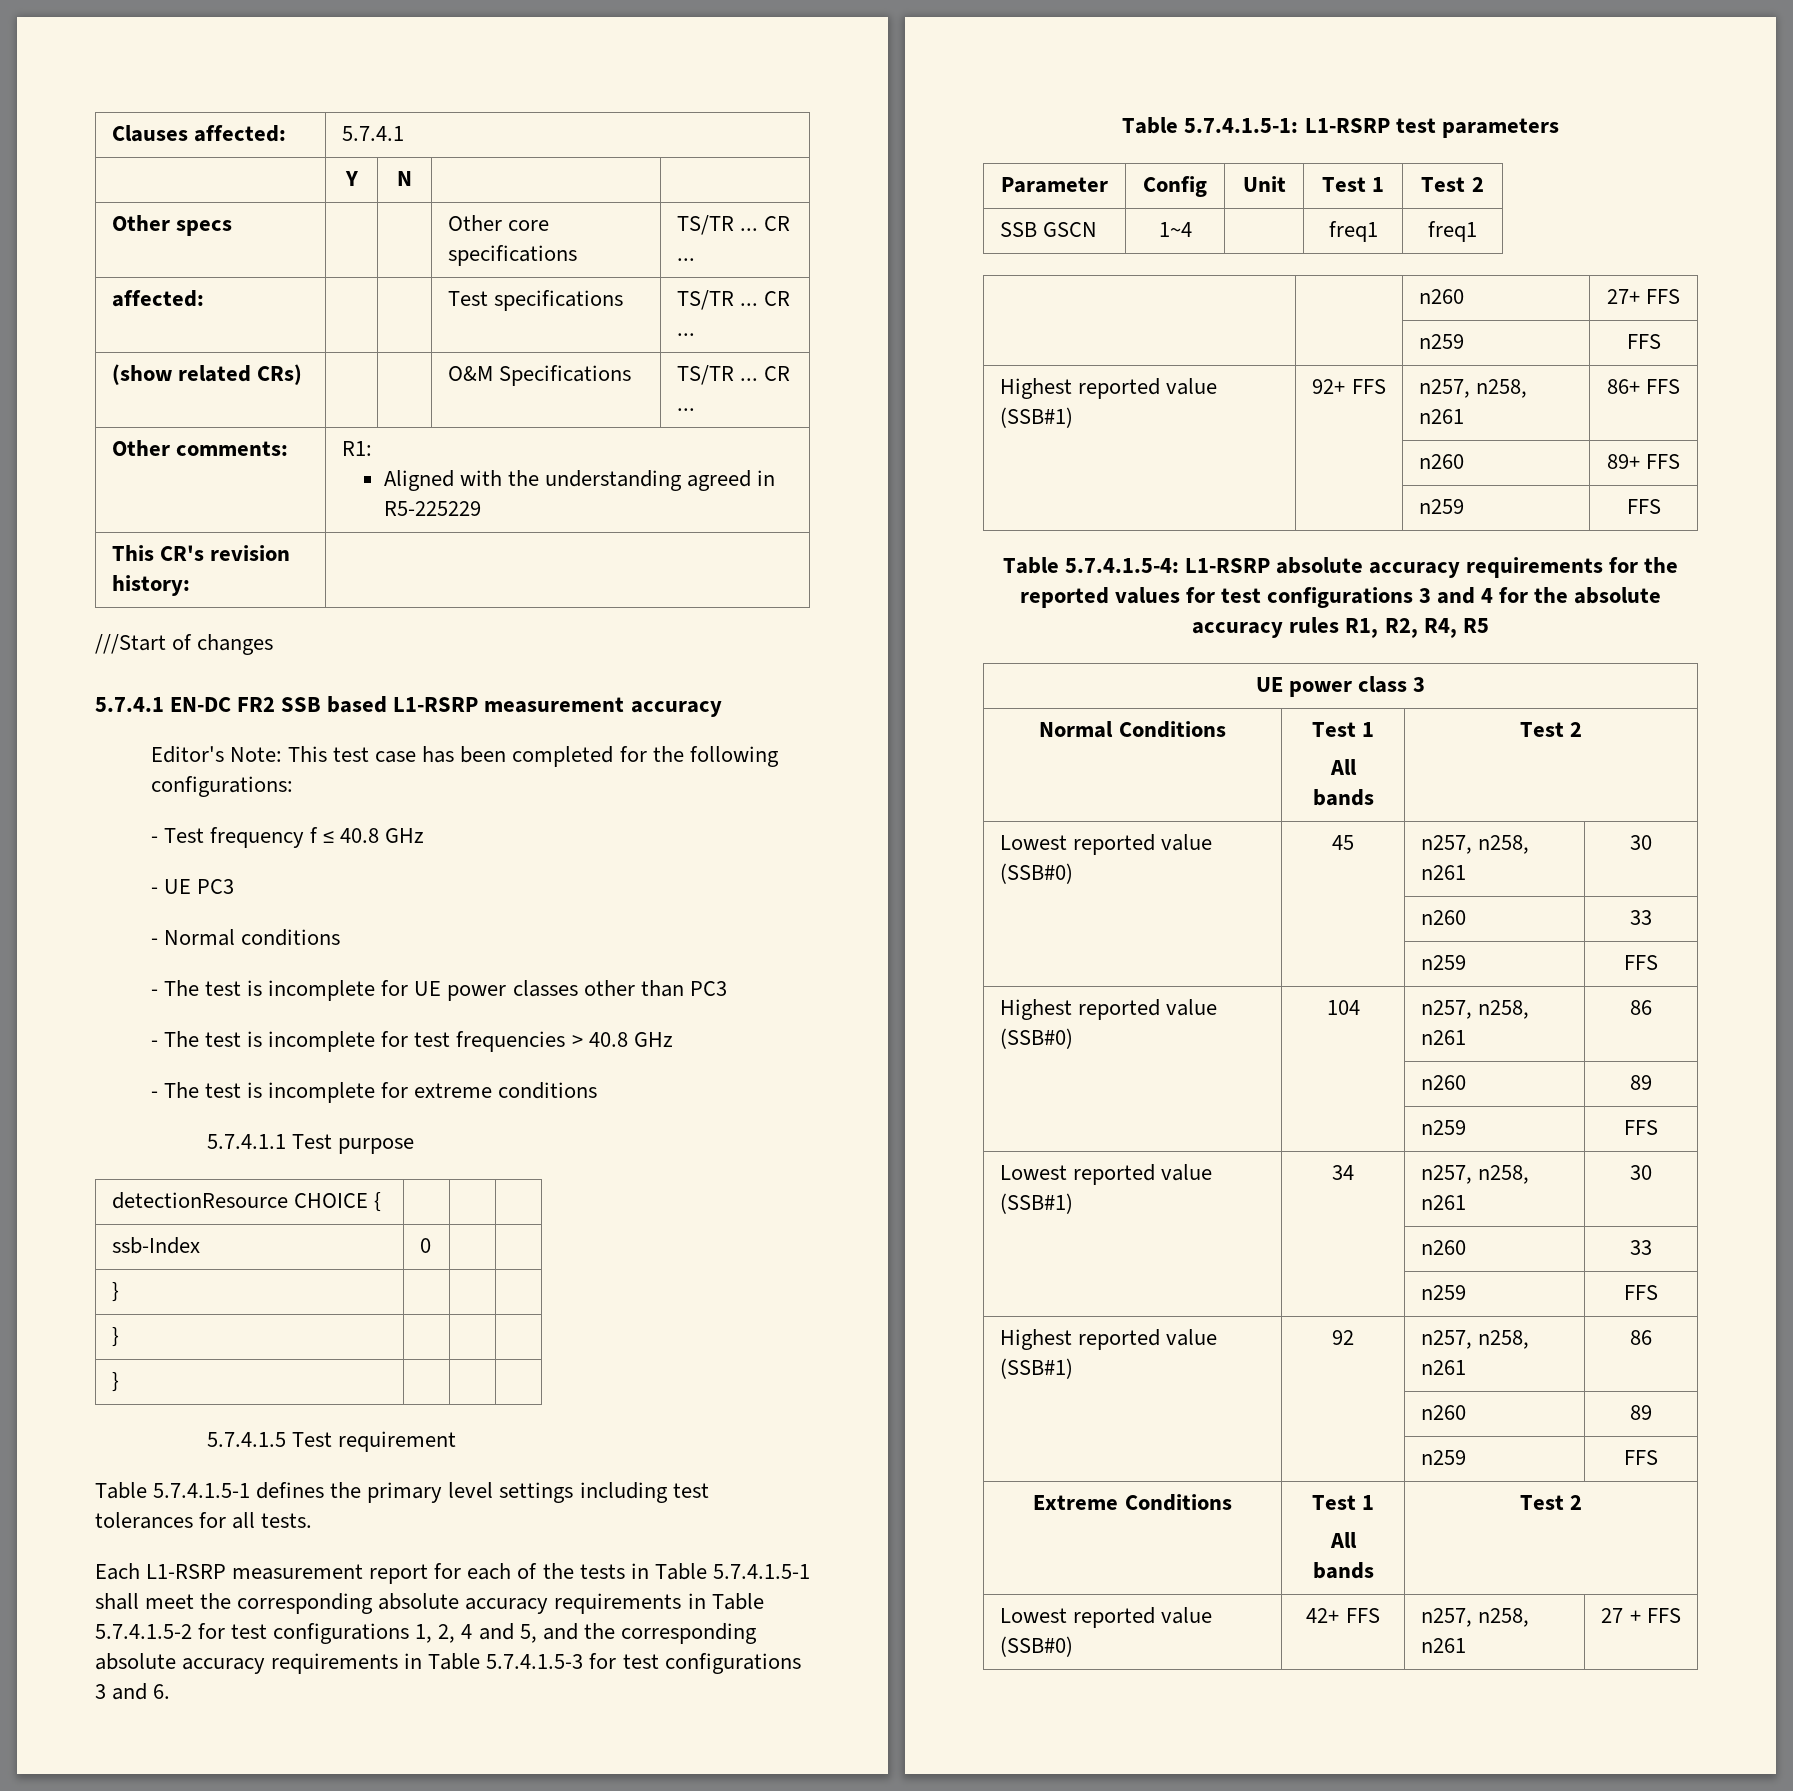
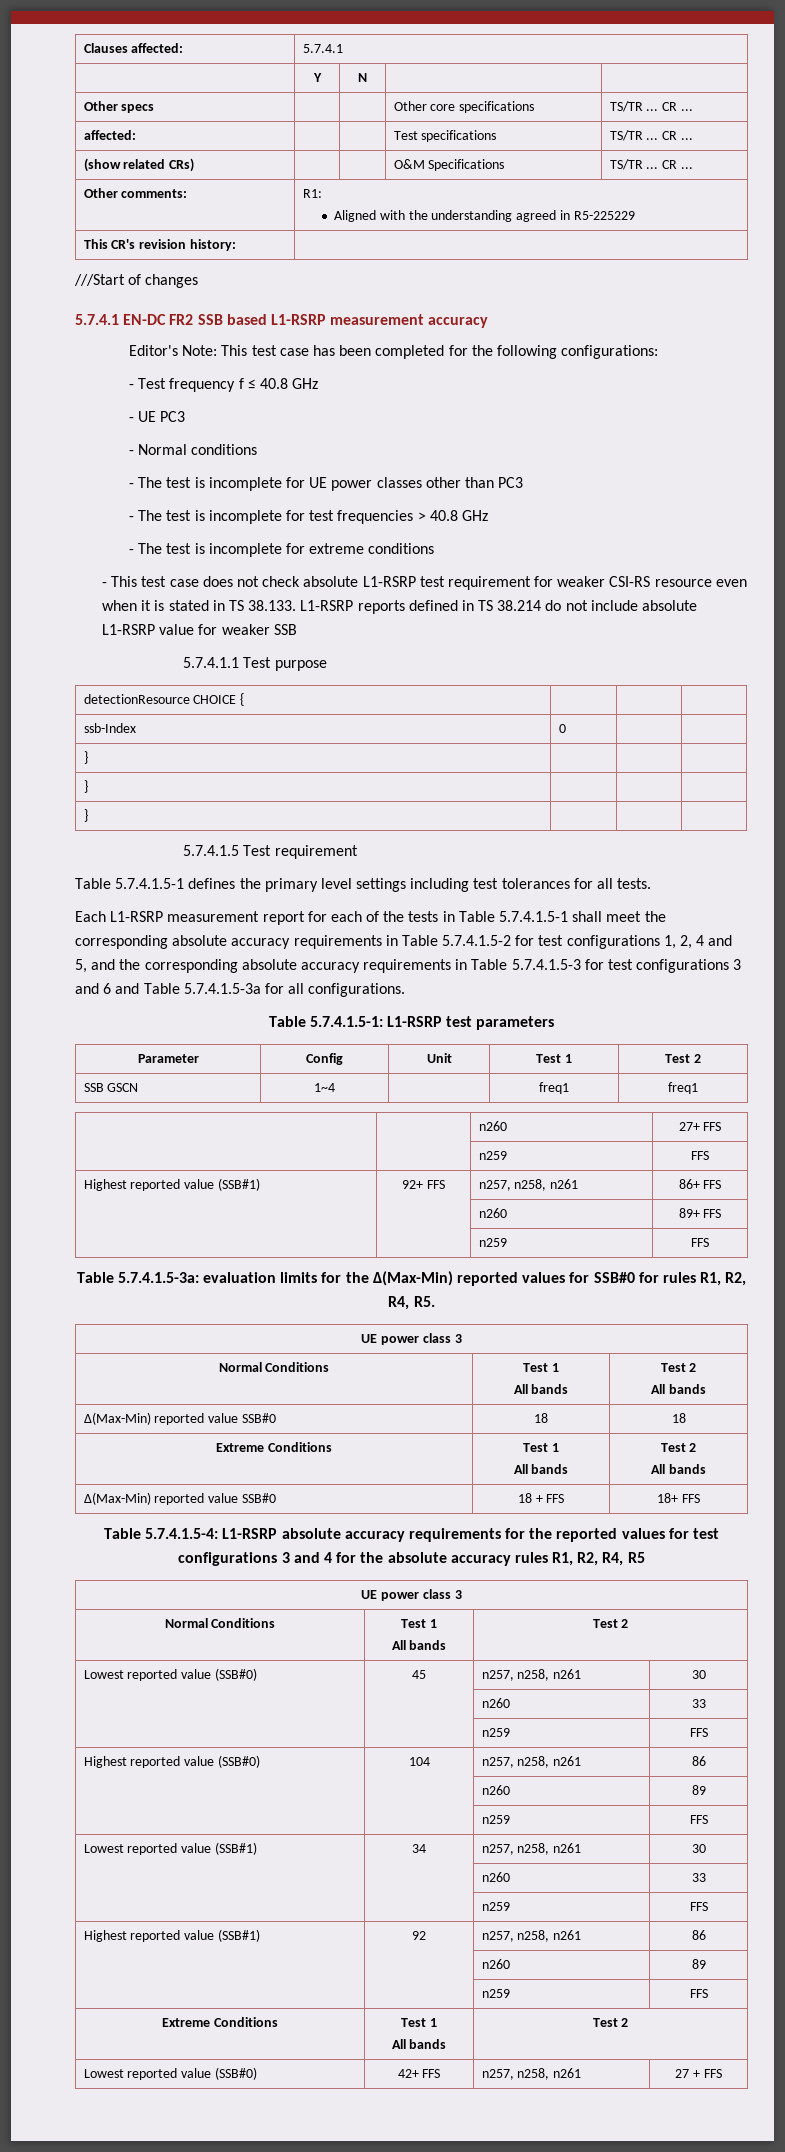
(598, 1090) none -> [102,576,747,590] [102,600,697,614] [102,624,297,635] // - This test case does not check absolute L1-RSRP test requirement for weaker CSI-RS resource even when it is stated in TS 38.133. L1-RSRP reports defined in TS 38.214 do not include absolute L1-RSRP value for weaker SSB
[153,1684,171,1699] 6. -> [103,983,406,997] 6 and Table 5.7.4.1.5-3a for all configurations.
(1661, 506) none -> [76,1271,747,1286] [388,1296,435,1310] [361,1333,462,1345] [218,1362,330,1372] [523,1363,559,1372] [513,1384,569,1394] [660,1363,697,1372] [651,1384,706,1394] [83,1412,276,1425] [534,1413,548,1423] [671,1413,686,1423] [216,1442,332,1452] [523,1443,559,1452] [513,1464,569,1474] [660,1443,697,1452] [651,1464,706,1474] [83,1492,276,1505] [517,1493,565,1503] [657,1493,700,1503] // Table 5.7.4.1.5-3a: evaluation limits for the ∆(Max-Min) reported values for SSB#0 for rules R1, R2, R4, R5. // UE power class 3 // Normal Conditions | Test 1 // All bands | Test 2 // All bands // ∆(Max-Min) reported value SSB#0 | 18 | 18 // Extreme Conditions | Test 1 // All bands | Test 2 // All bands // ∆(Max-Min) reported value SSB#0 | 18 + FFS | 18+ FFS

